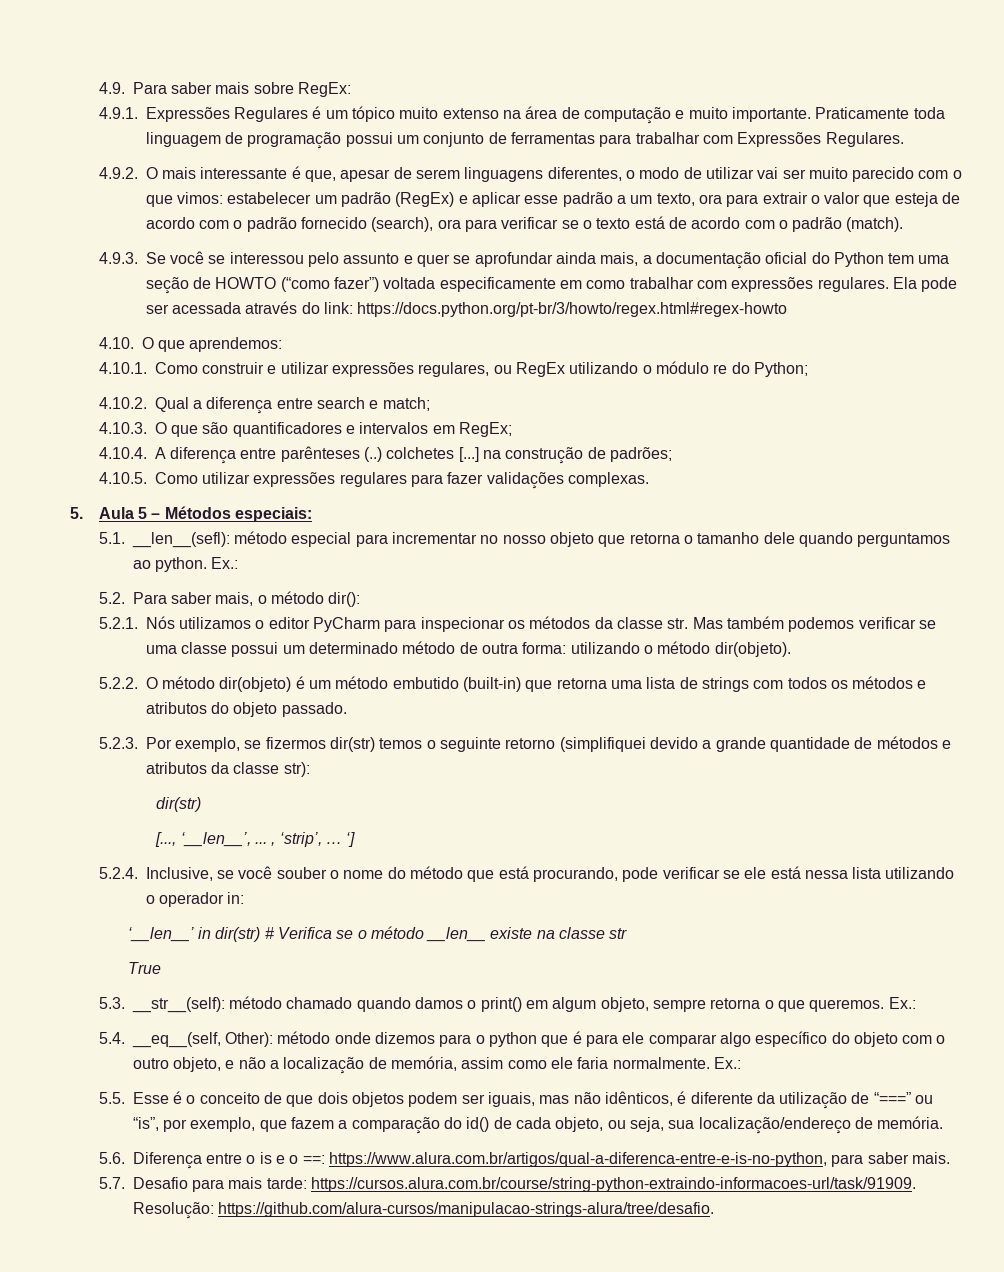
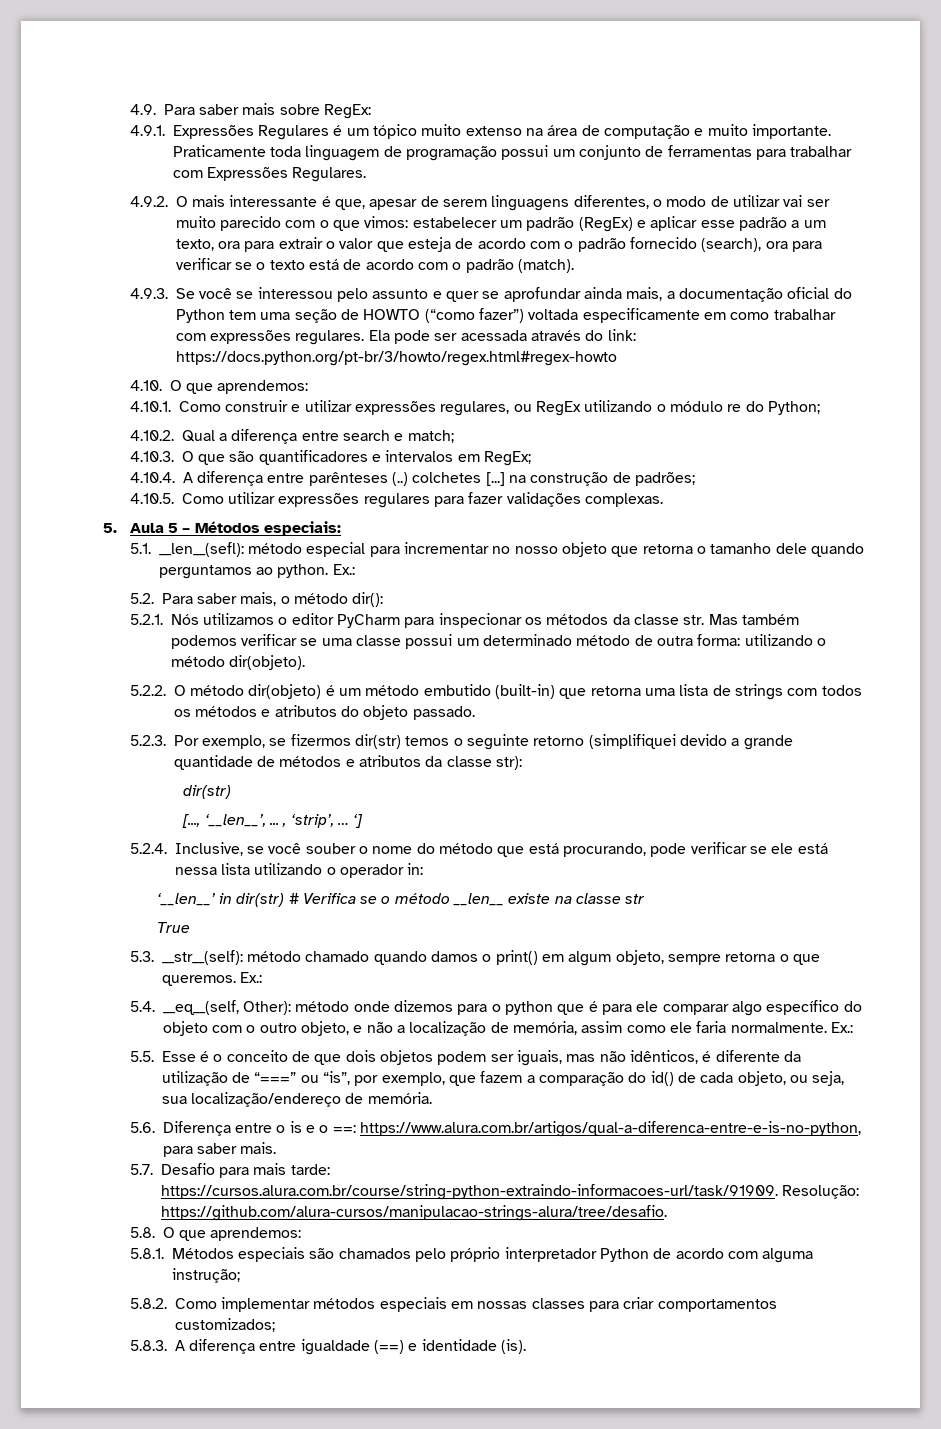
(715, 1209) none -> [129,1227,302,1241] [129,1247,814,1263] [171,1268,240,1283] [129,1297,777,1312] [174,1318,275,1332] [129,1339,526,1355] // 5.8. O que aprendemos: // 5.8.1. Métodos especiais são chamados pelo próprio interpretador Python de acordo com alguma instrução; // 5.8.2. Como implementar métodos especiais em nossas classes para criar comportamentos customizados; // 5.8.3. A diferença entre igualdade (==) e identidade (is).

